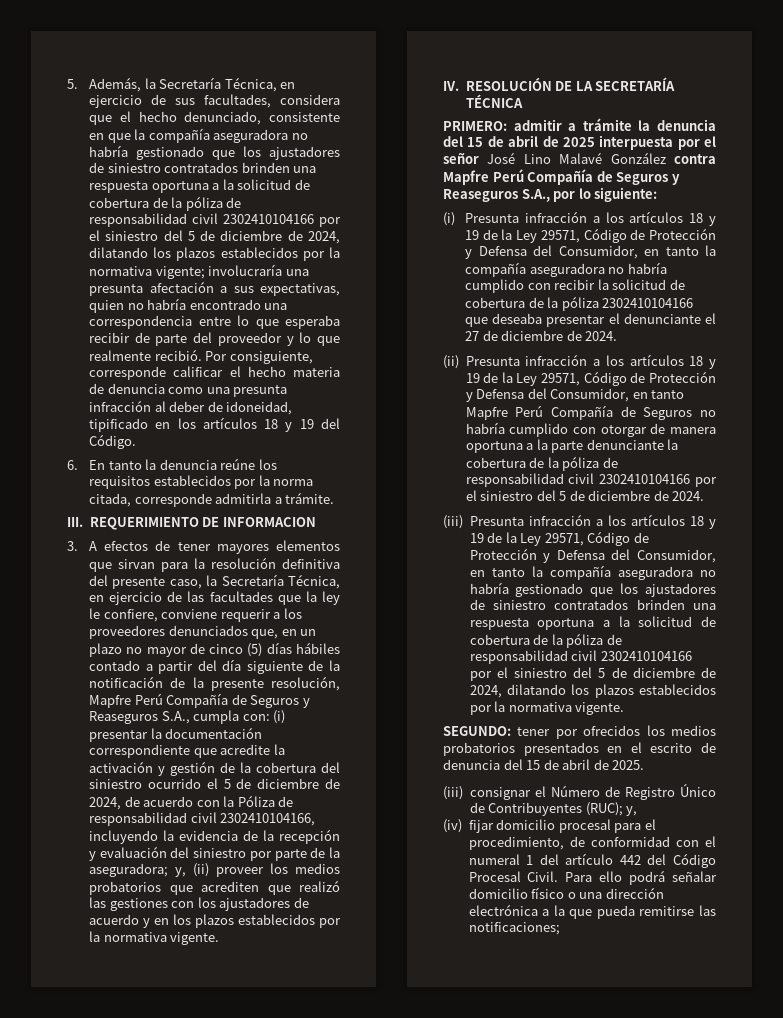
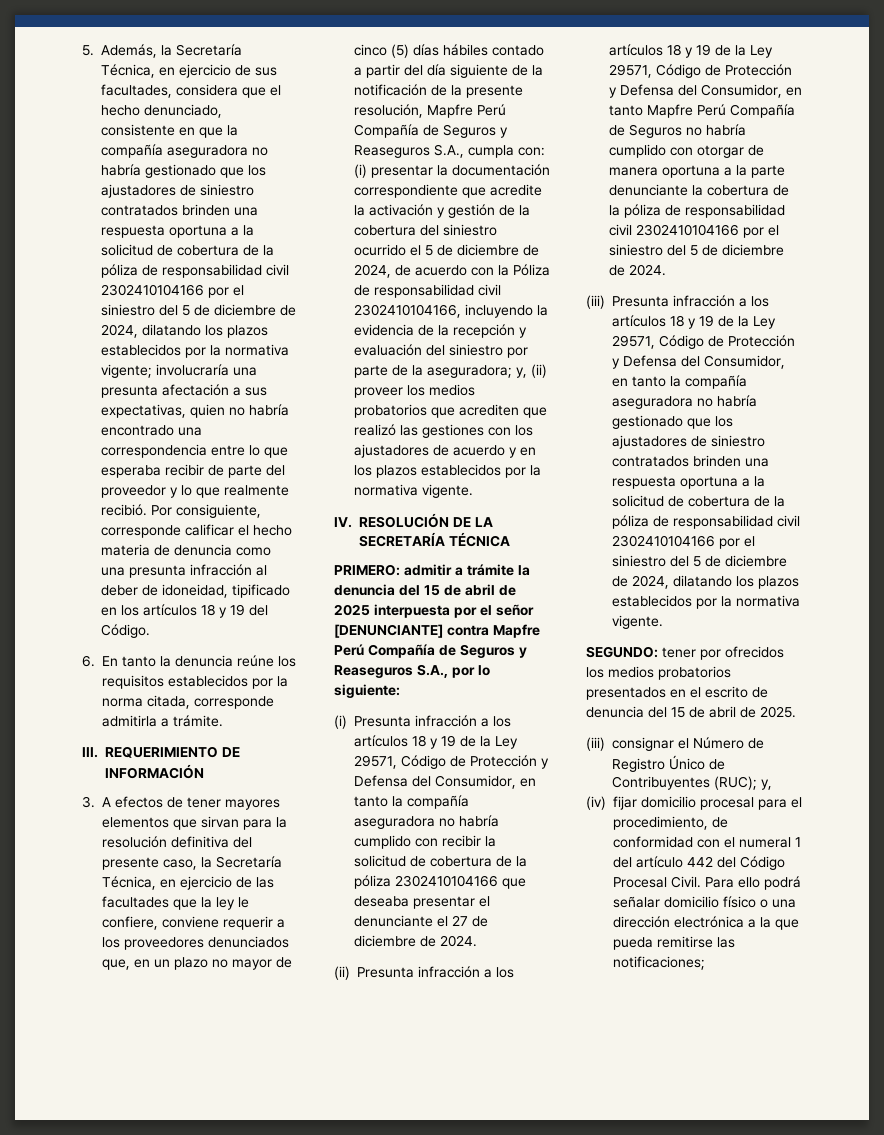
[222,517,316,527] INFORMACION -> [105,764,204,779] INFORMACIÓN
[487,152,666,164] José Lino Malavé González -> [334,624,443,638] [DENUNCIANTE]

